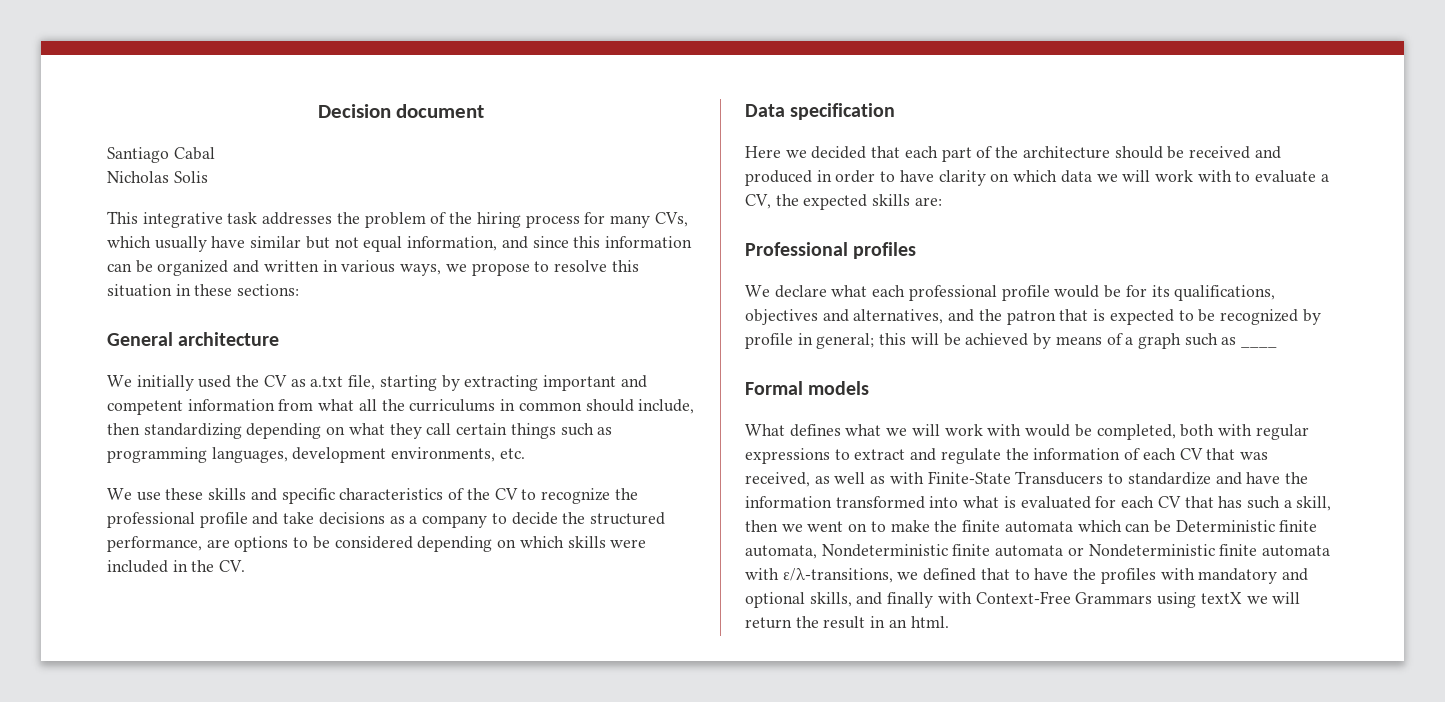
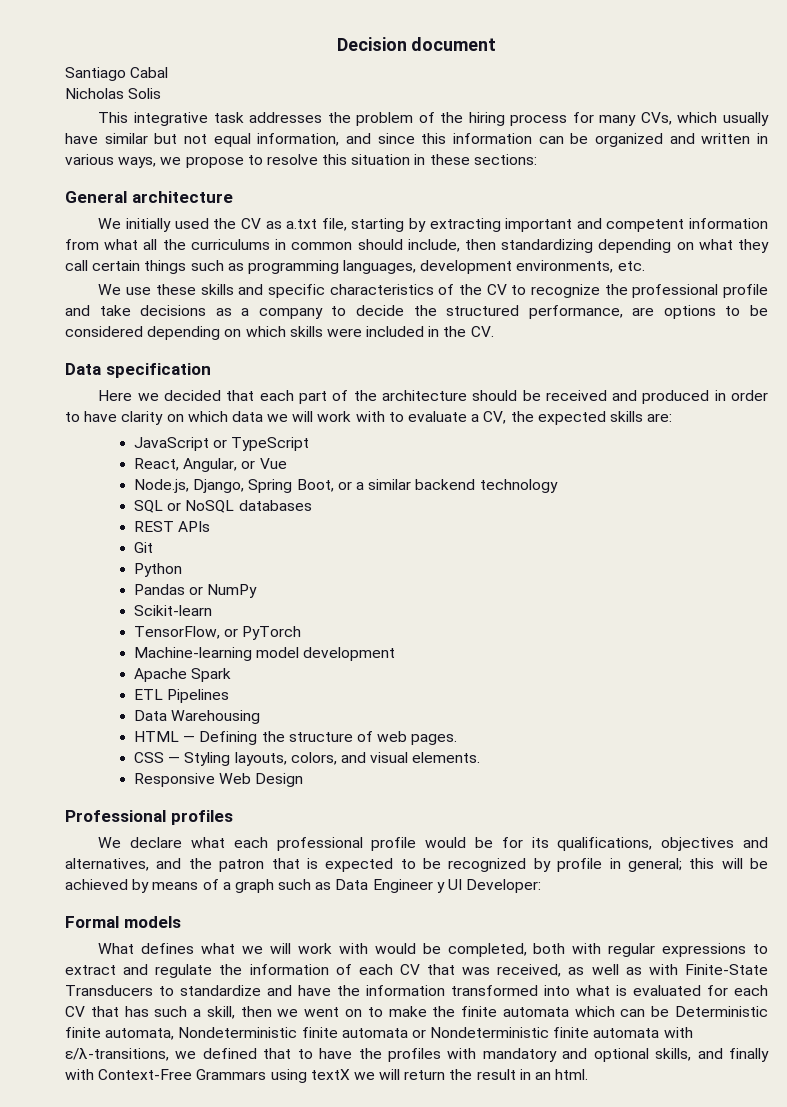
(942, 201) none -> [134,437,310,451] [134,458,287,472] [134,479,558,493] [134,500,312,513] [134,521,211,532] [134,542,154,553] [134,563,183,577] [134,584,258,598] [134,605,213,616] [134,626,302,640] [134,647,396,661] [134,668,232,682] [134,689,230,703] [134,710,261,724] [134,731,458,745] [134,752,481,766] [134,773,304,787] // JavaScript or TypeScript // React, Angular, or Vue // Node.js, Django, Spring Boot, or a similar backend technology // SQL or NoSQL databases // REST APIs // Git // Python // Pandas or NumPy // Scikit-learn // TensorFlow, or PyTorch // Machine-learning model development // Apache Spark // ETL Pipelines // Data Warehousing // HTML — Defining the structure of web pages. // CSS — Styling layouts, colors, and visual elements. // Responsive Web Design
[1241,345,1278,348] ____ -> [335,879,542,893] Data Engineer y UI Developer:

